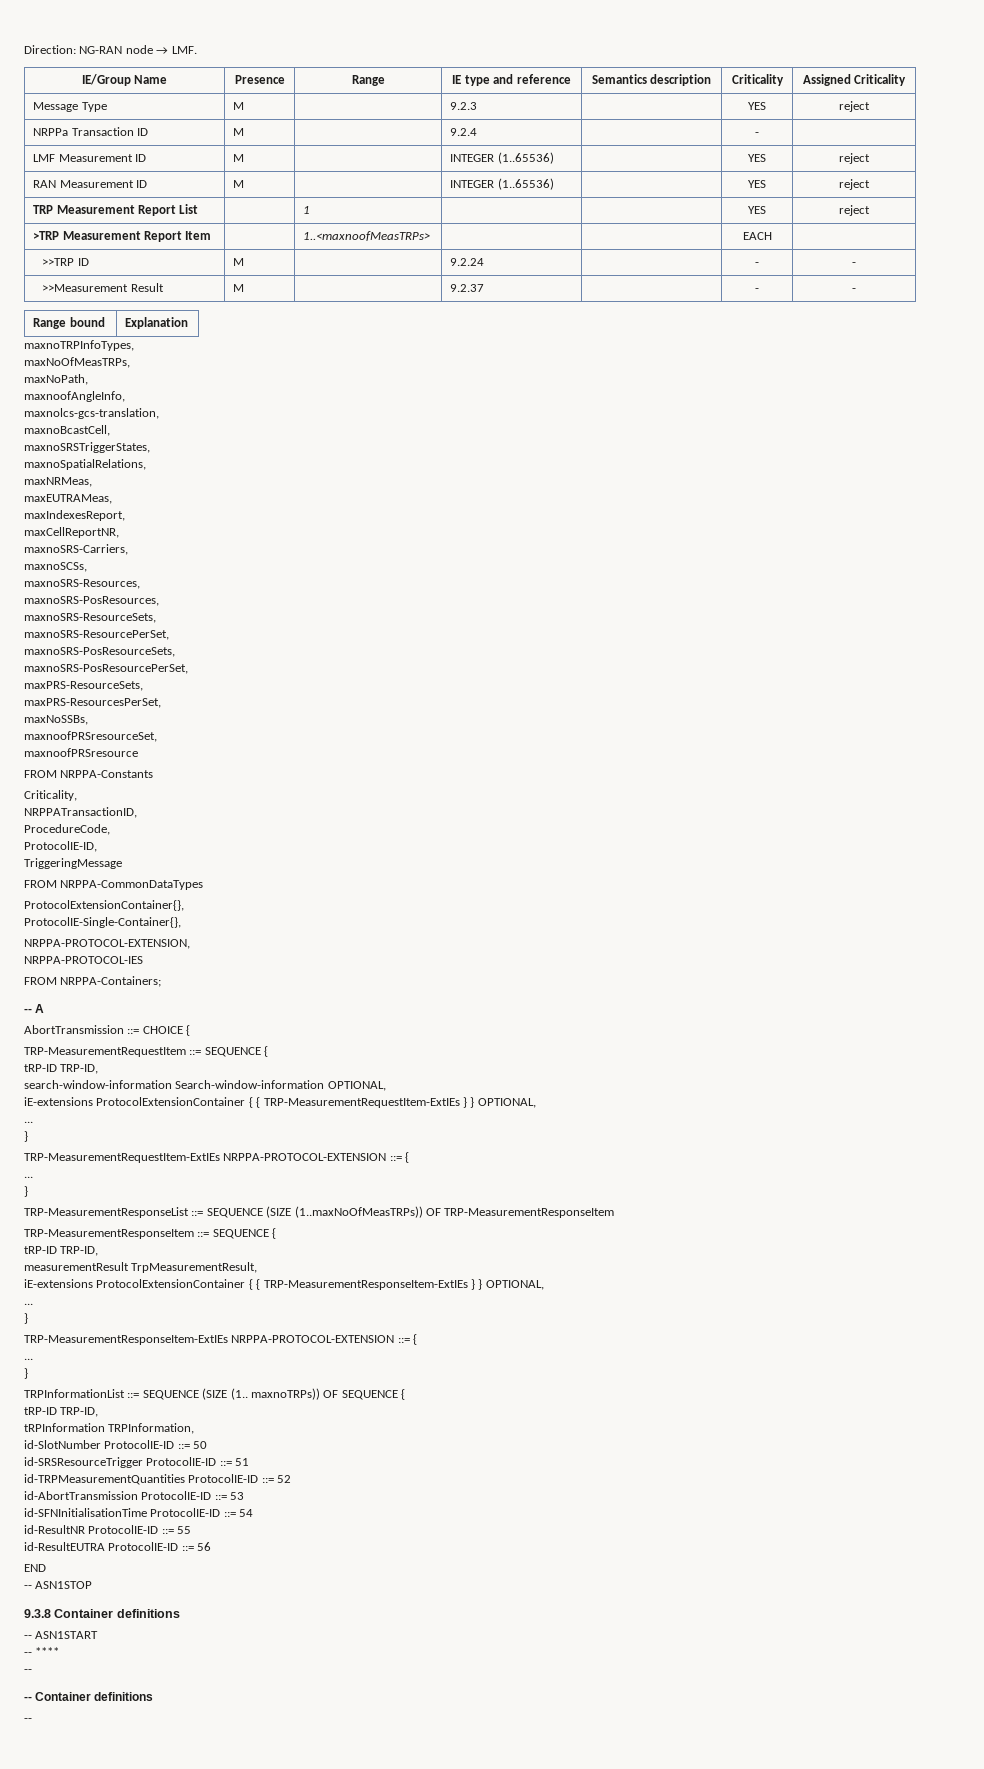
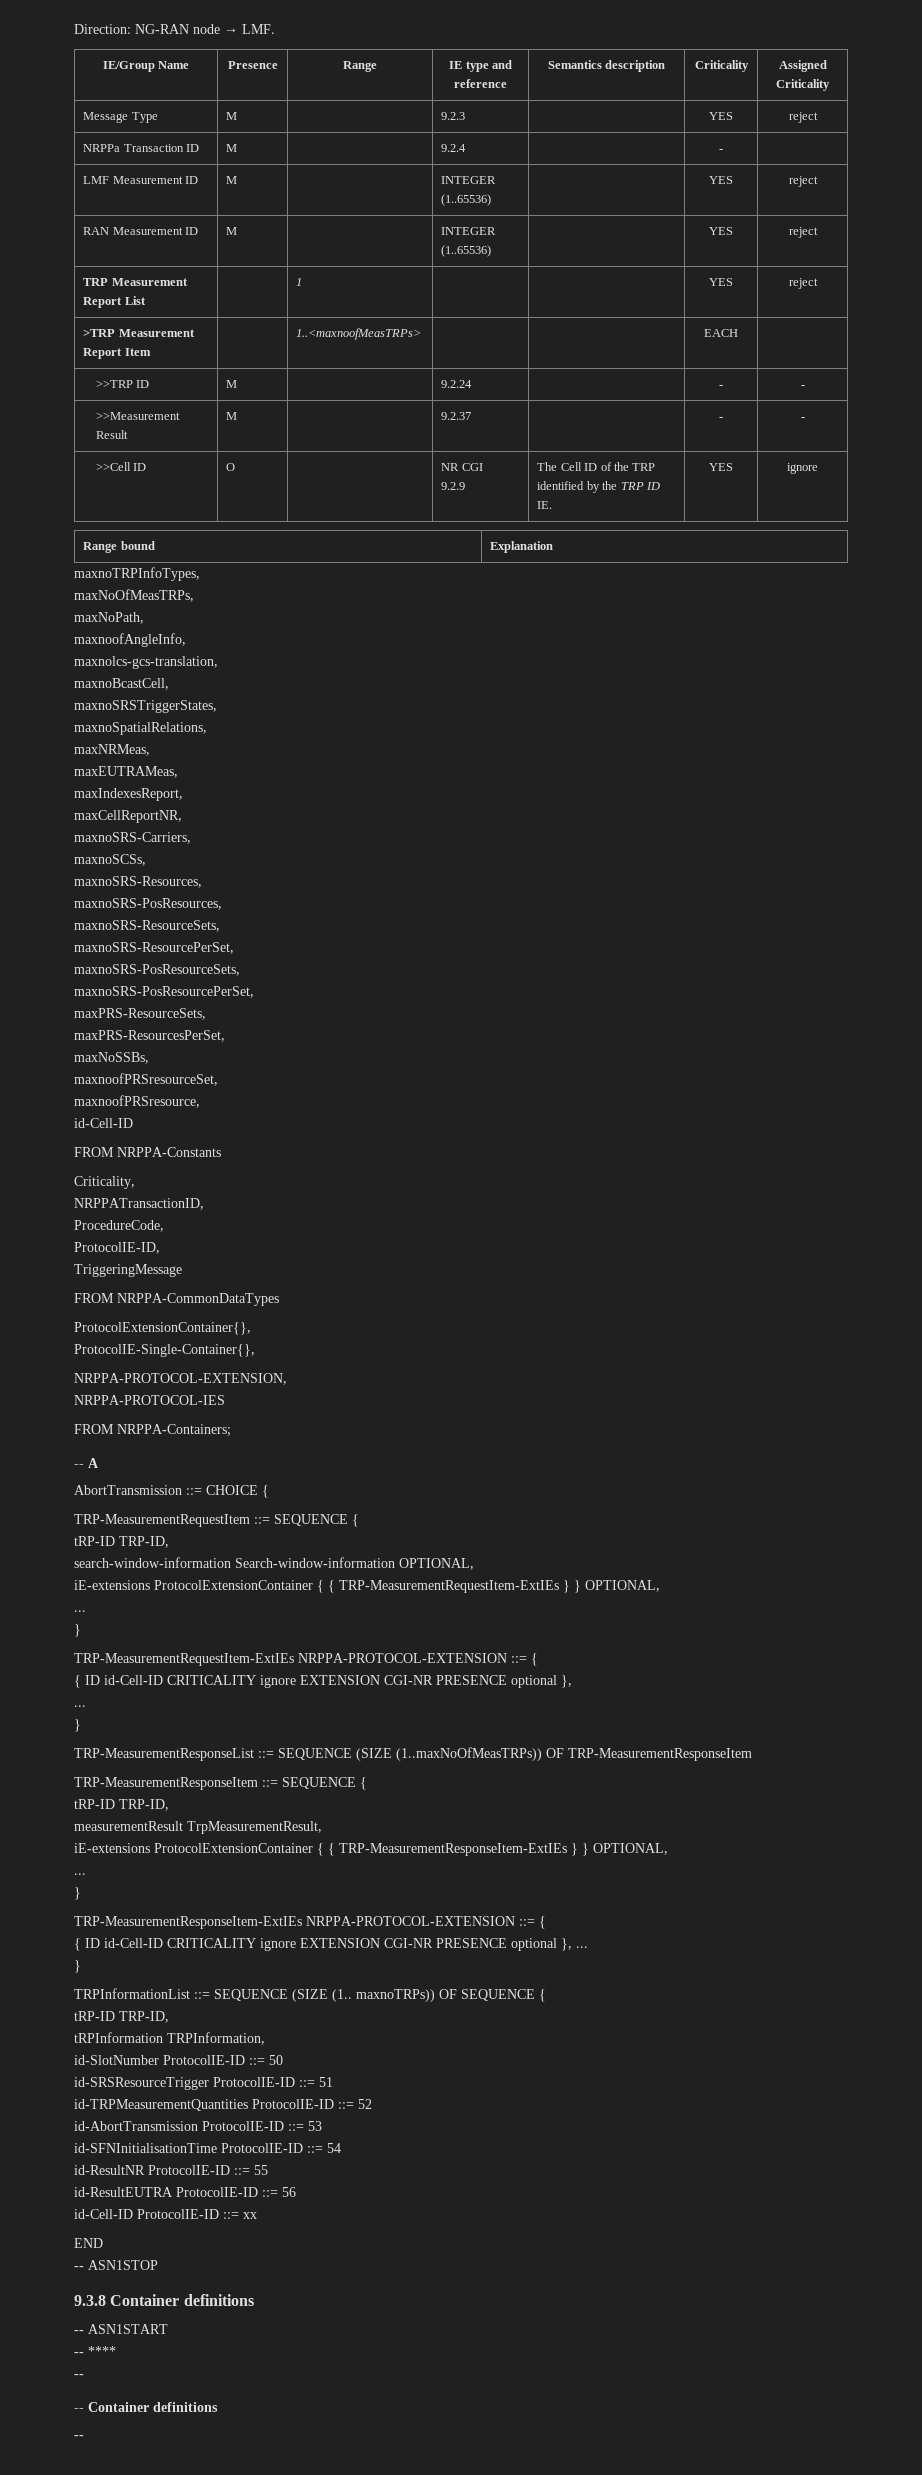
(856, 290) none -> [95,462,146,471] [226,463,236,471] [441,463,483,471] [441,482,466,490] [537,462,656,471] [537,481,660,493] [537,501,553,509] [709,463,733,471] [787,463,818,474] // >>Cell ID | O | | NR CGI // 9.2.9 | The Cell ID of the TRP identified by the TRP ID IE. | YES | ignore
[24,748,138,757] maxnoofPRSresource -> [74,1095,200,1108] [74,1118,133,1128] maxnoofPRSresource, // id-Cell-ID
(410, 1157) none -> [74,1675,572,1688] // { ID id-Cell-ID CRITICALITY ignore EXTENSION CGI-NR PRESENCE optional },
(418, 1339) none -> [74,1938,572,1951] { ID id-Cell-ID CRITICALITY ignore EXTENSION CGI-NR PRESENCE optional },
(212, 1546) none -> [74,2209,257,2219] // id-Cell-ID ProtocolIE-ID ::= xx

